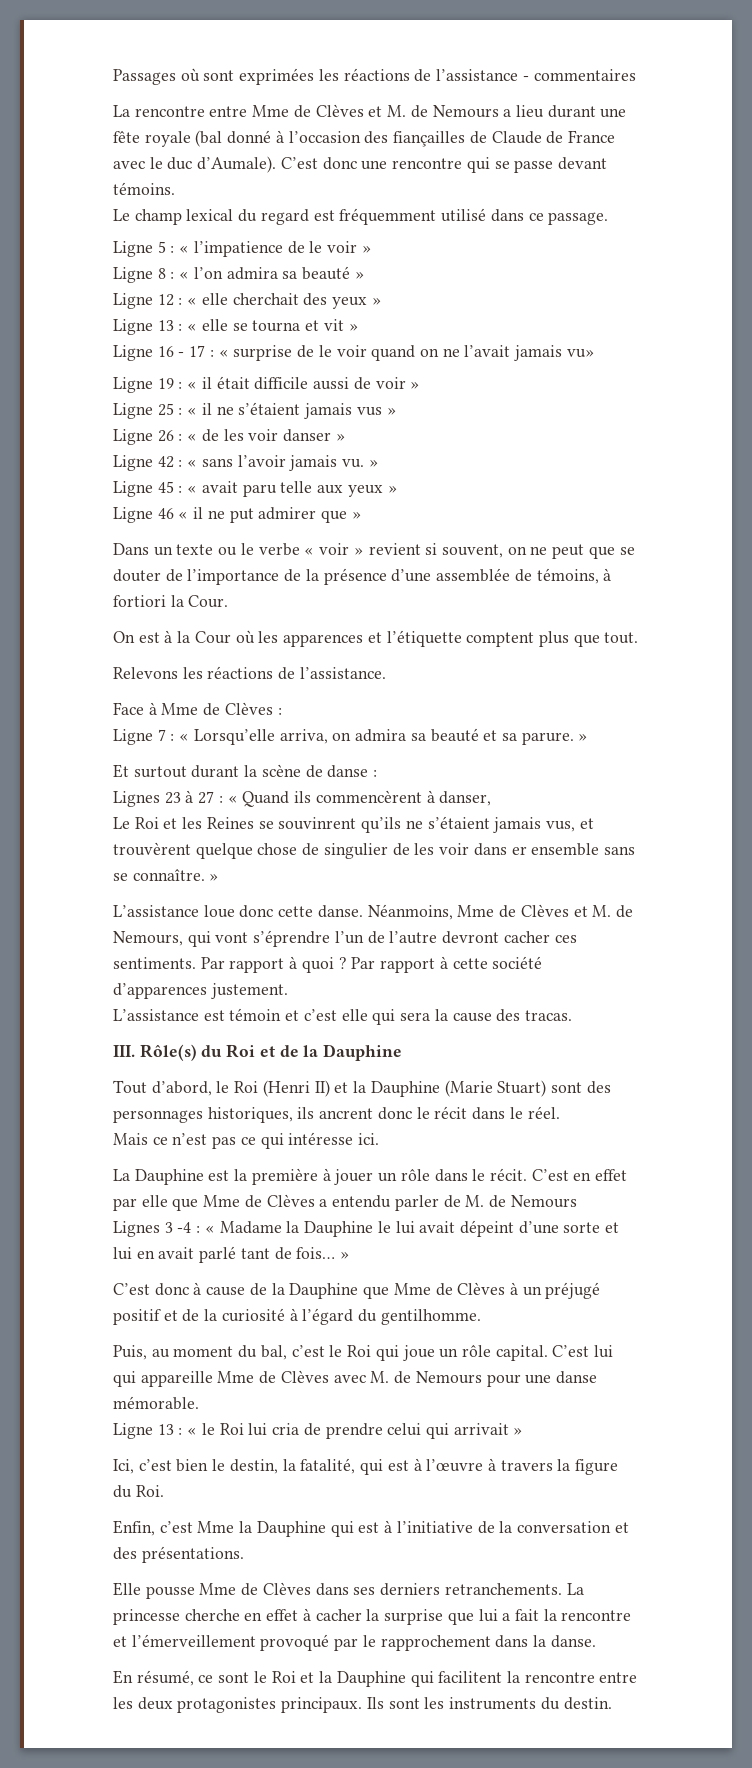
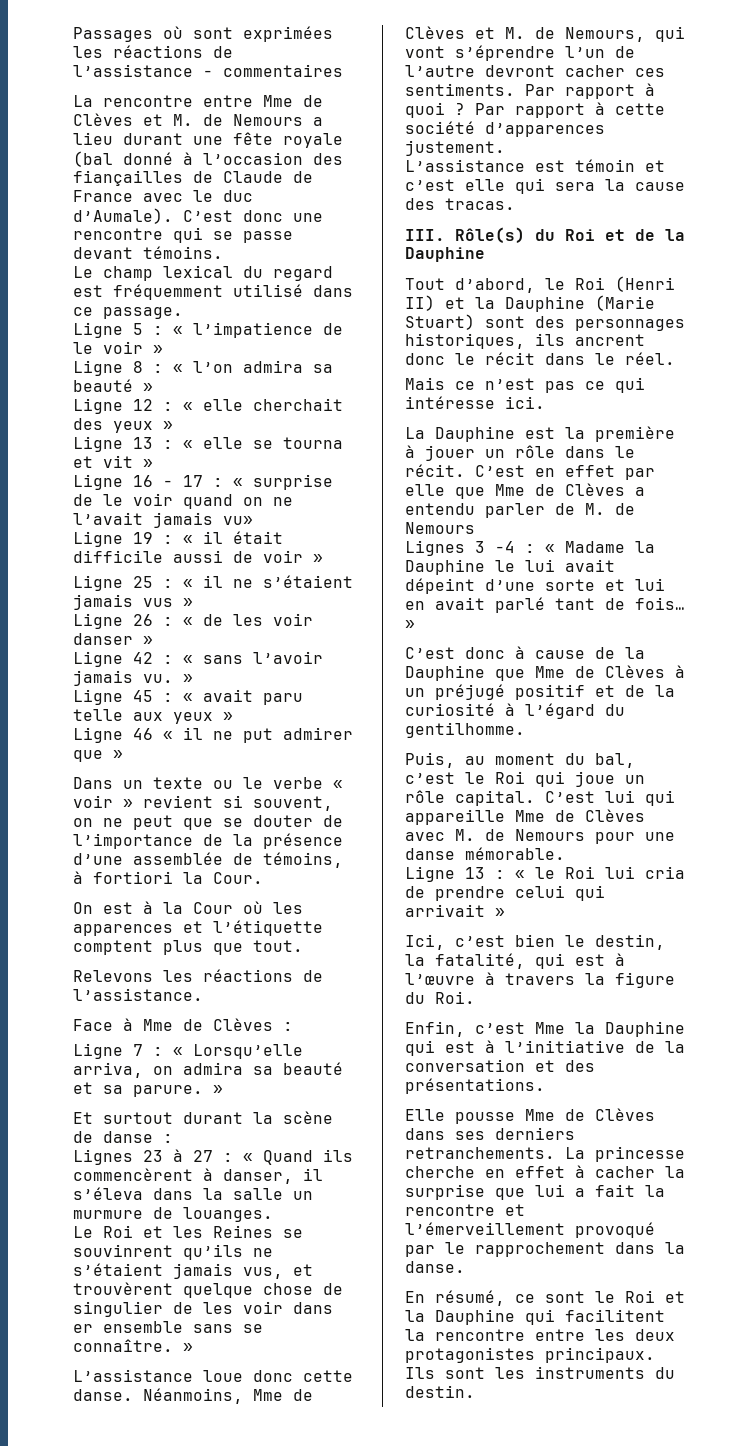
(492, 798) none -> [303,1168,323,1181] [73,1187,313,1200] [73,1207,273,1222] il s’éleva dans la salle un murmure de louanges.

